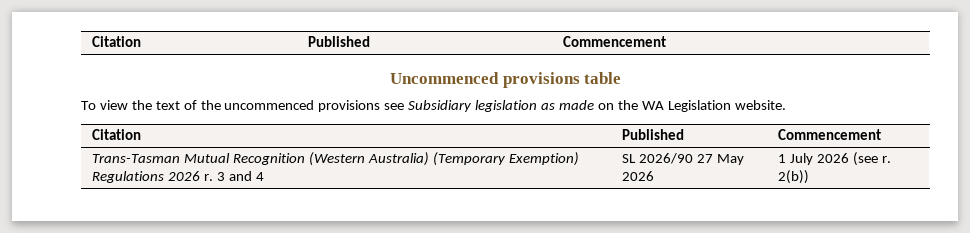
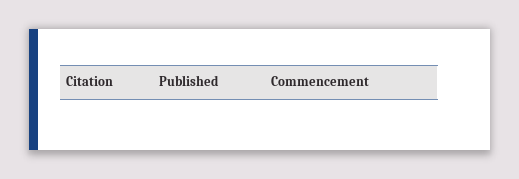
[92,36,142,47] [308,36,371,47] [563,36,667,47] [389,72,622,88] [81,100,786,112] [92,129,142,140] [622,129,685,140] [778,129,882,140] [92,152,579,166] [92,171,264,183] [622,153,745,165] [622,171,655,181] [778,152,892,166] [778,170,810,184] Citation | Published | Commencement // Uncommenced provisions table // To view the text of the uncommenced provisions see Subsidiary legislation as made on the WA Legislation website. // Citation | Published | Commencement // Trans-Tasman Mutual Recognition (Western Australia) (Temporary Exemption) Regulations 2026 r. 3 and 4 | SL 2026/90 27 May 2026 | 1 July 2026 (see r. 2(b)) -> [66,76,114,86] [159,75,220,86] [271,76,370,86] Citation | Published | Commencement

